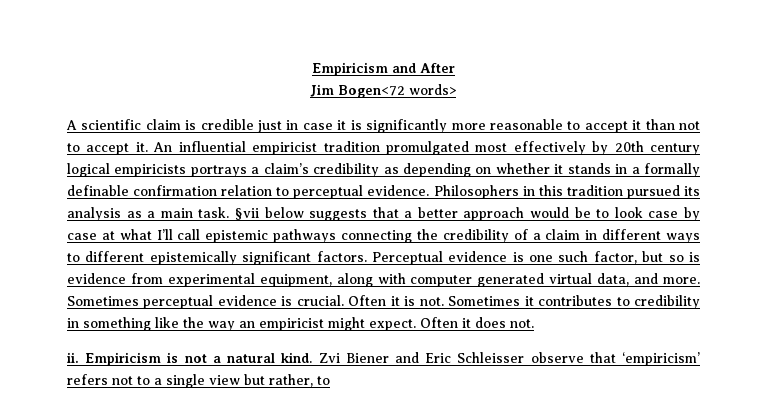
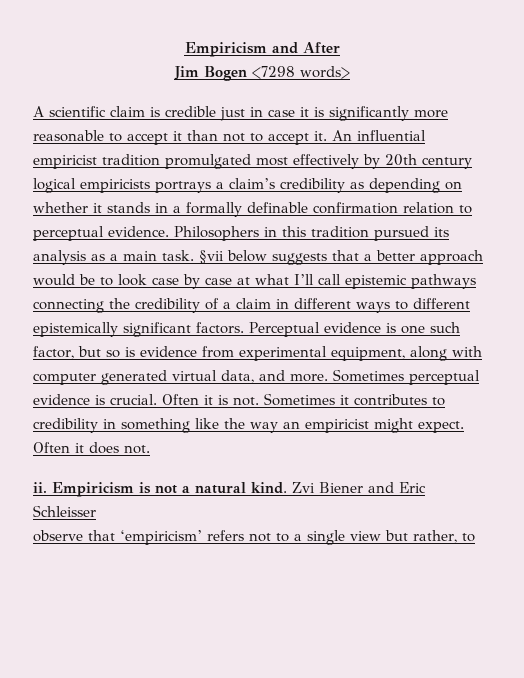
[337,85,405,98] Bogen<72 -> [203,66,295,81] Bogen <7298
(525, 357) none -> (96, 511) //

